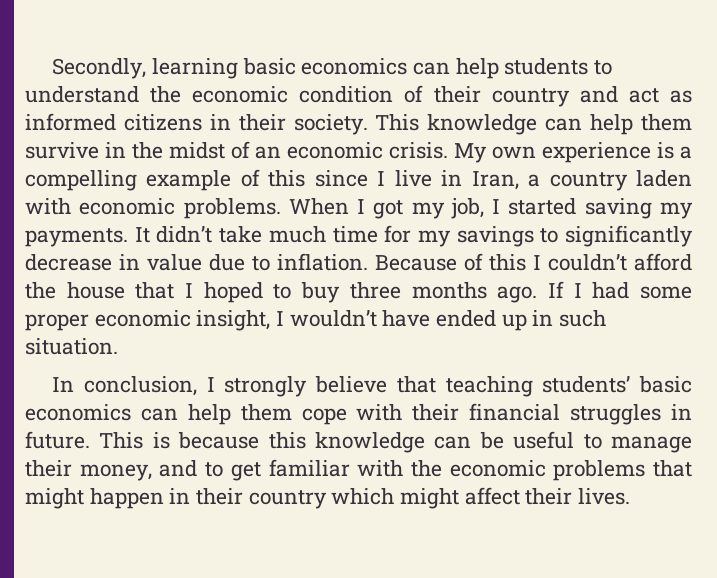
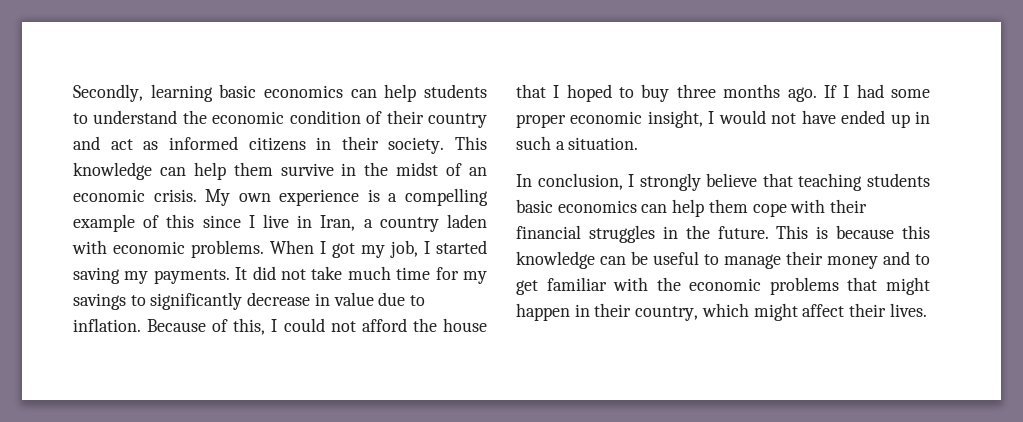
[156,226,213,243] didn’t -> [252,266,306,280] did not
[489,254,627,271] this I couldn’t -> [233,318,356,335] this, I could not
[289,310,377,327] wouldn’t -> [718,110,797,124] would not
(607, 318) none -> [555,141,565,150] a
[542,376,631,393] students’ -> [867,173,930,187] students
(693, 412) none -> [685,225,710,239] the
[79,464,152,481] money, -> [827,256,878,269] money
[248,490,327,509] country -> [635,306,699,321] country,

